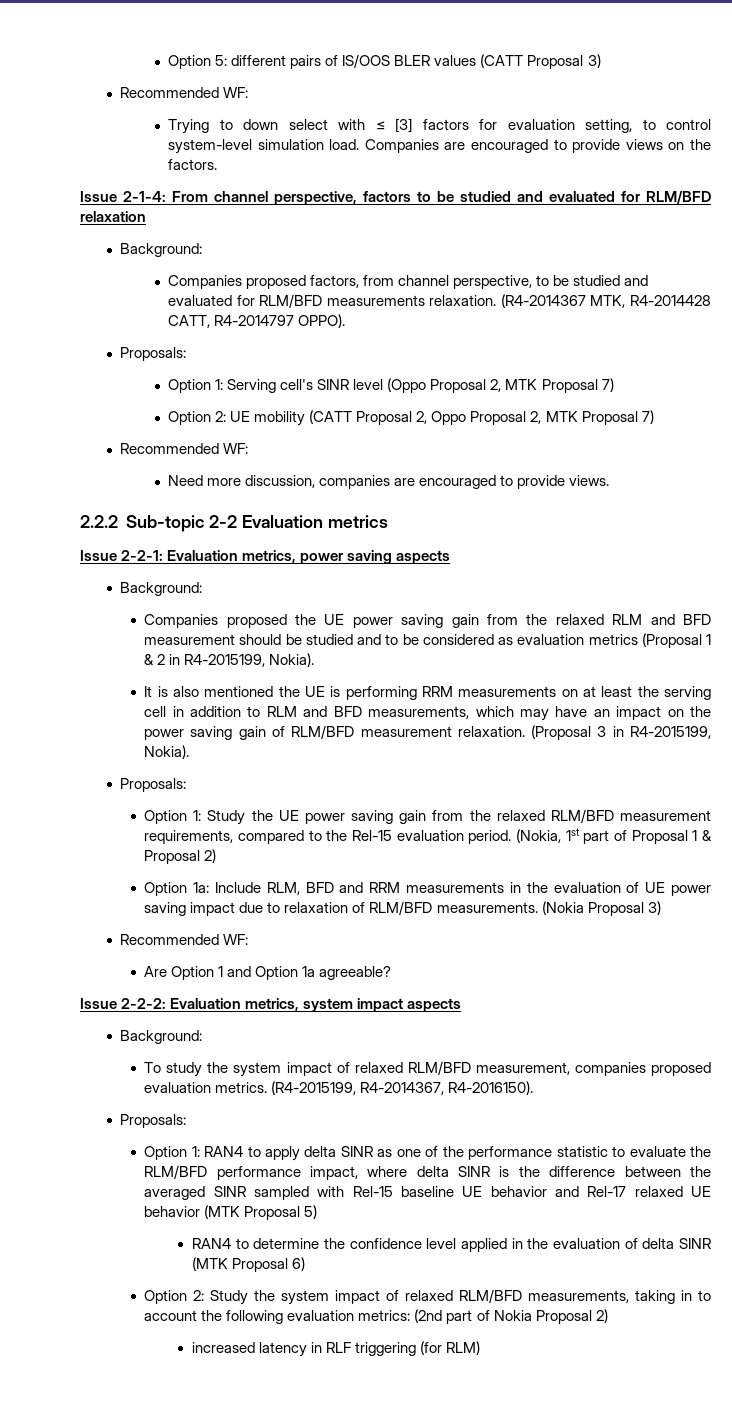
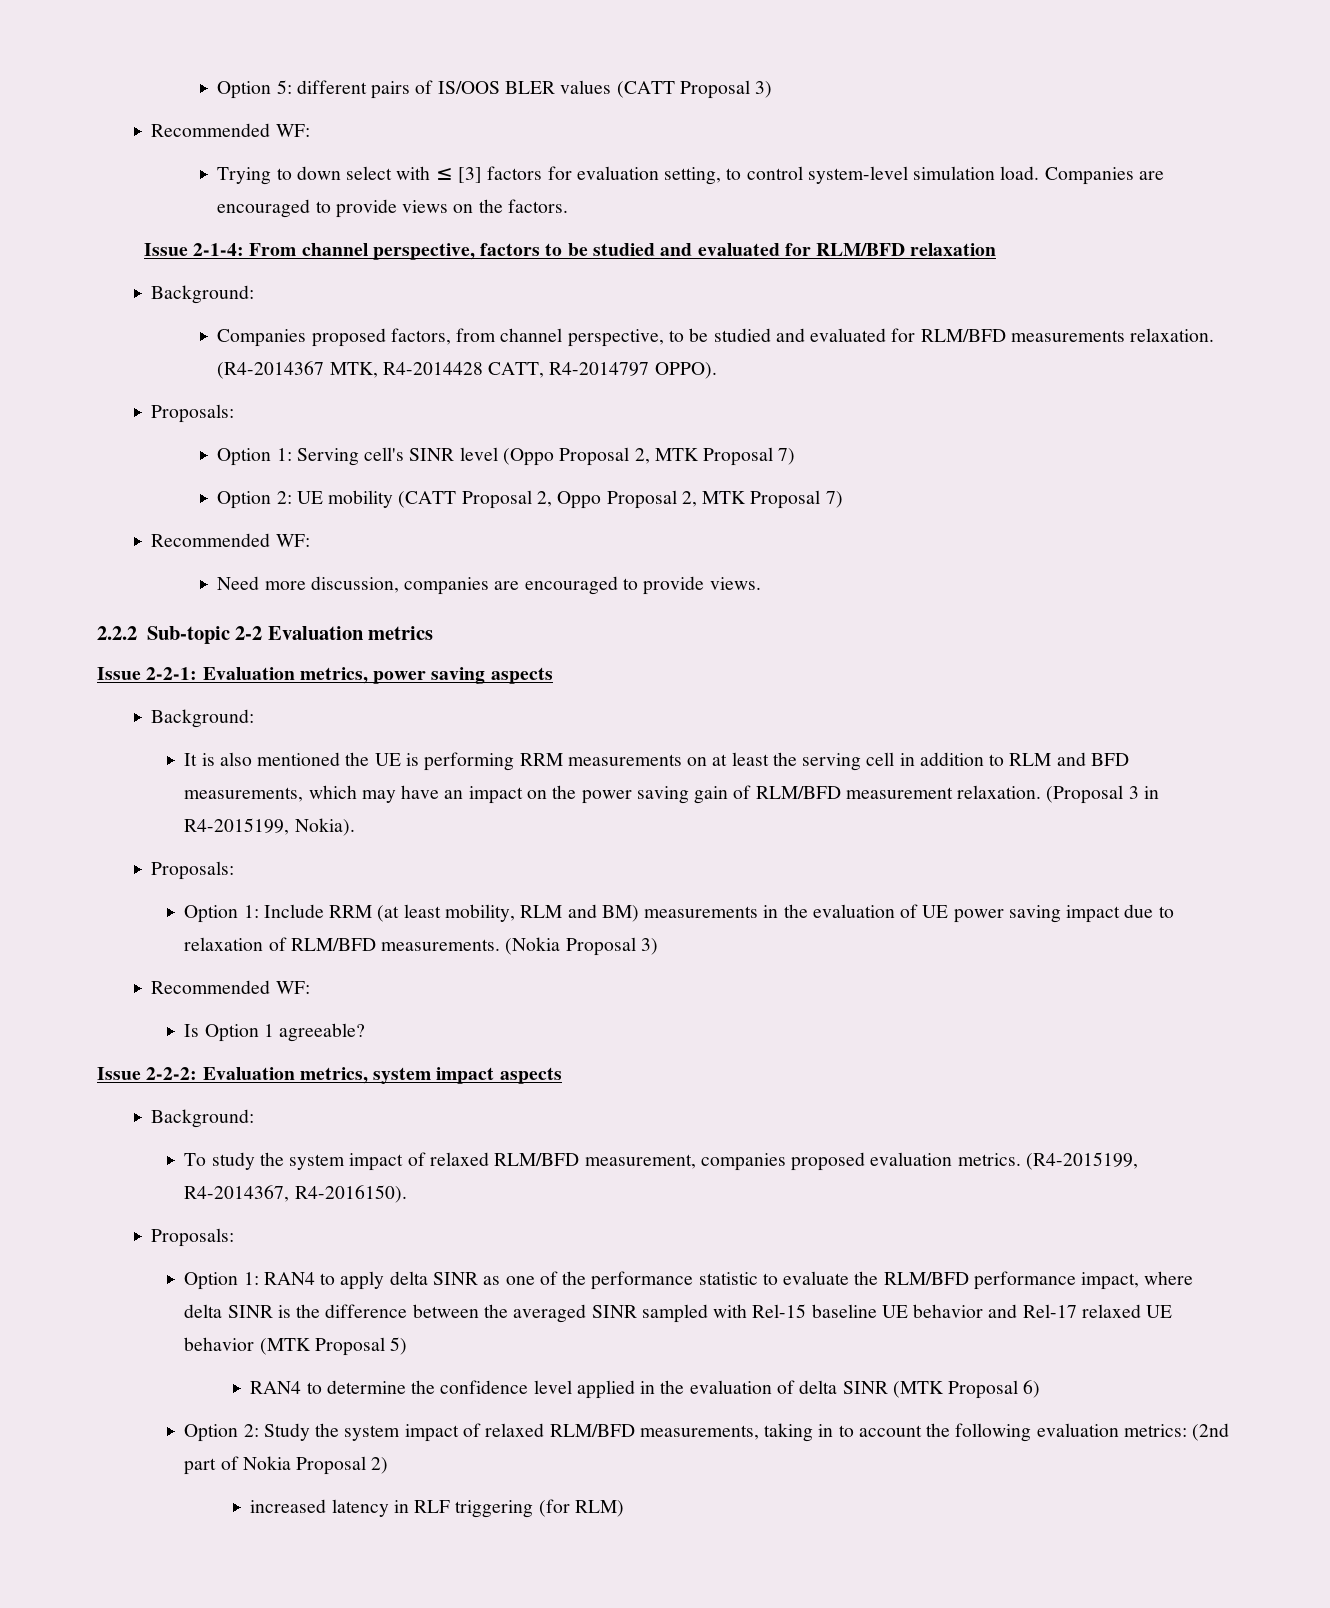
[144,614,711,628] [144,633,712,648] [144,653,315,667] // Companies proposed the UE power saving gain from the relaxed RLM and BFD measurement should be studied and to be considered as evaluation metrics (Proposal 1 & 2 in R4-2015199, Nokia). -> (255, 718) none
[207,809,711,825] [144,828,712,844] [144,849,217,864] [144,882,401,896] Study the UE power saving gain from the relaxed RLM/BFD measurement requirements, compared to the Rel-15 evaluation period. (Nokia, 1st part of Proposal 1 & Proposal 2) // Option 1a: Include RLM, BFD and RRM -> [263,904,639,922] Include RRM (at least mobility, RLM and BM)
[144,966,168,977] Are -> [184,1024,200,1037] Is
[227,966,316,980] and Option 1a -> (274, 1030) none

